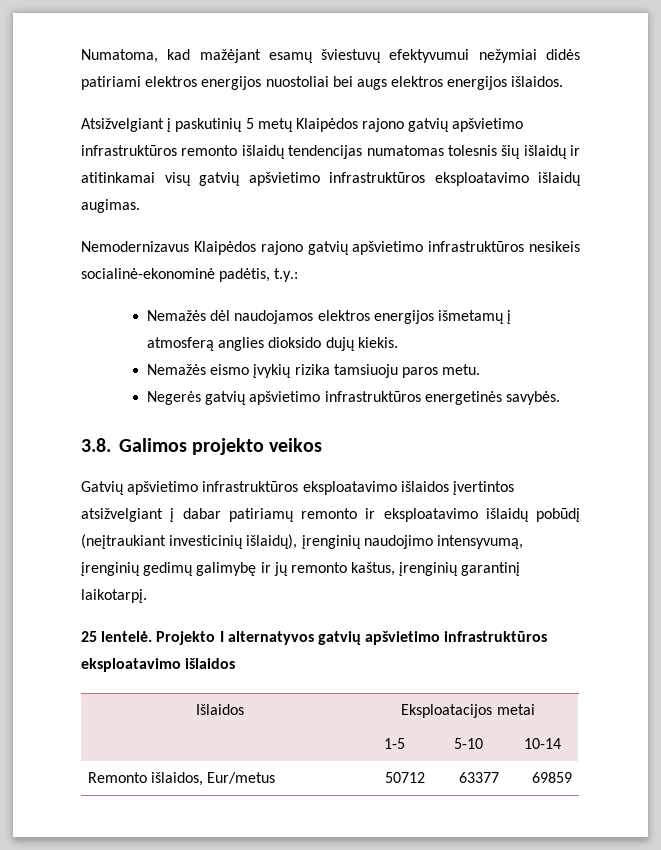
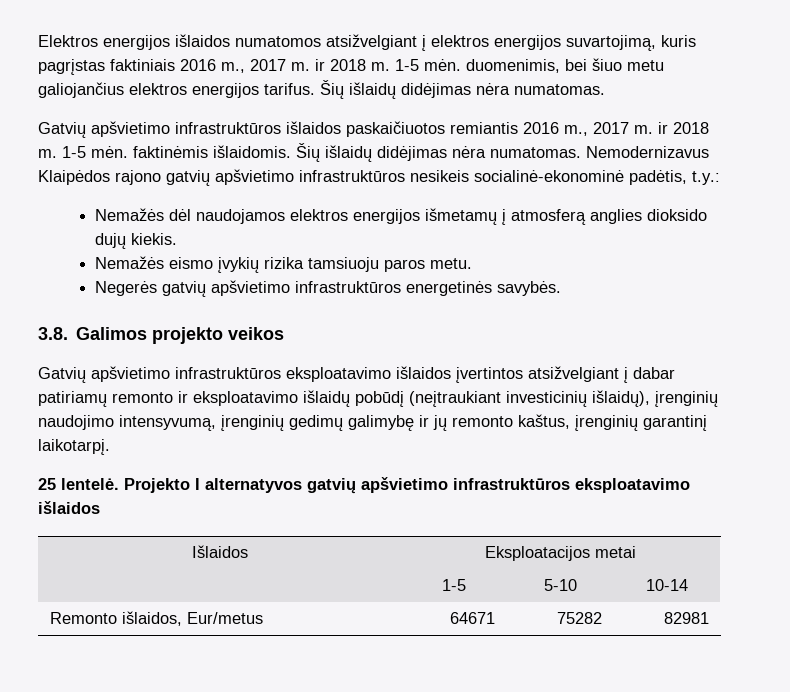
[81,49,580,63] [81,76,564,90] [81,118,524,132] [81,145,580,159] [81,172,581,186] [81,199,140,213] Numatoma, kad mažėjant esamų šviestuvų efektyvumui nežymiai didės patiriami elektros energijos nuostoliai bei augs elektros energijos išlaidos. // Atsižvelgiant į paskutinių 5 metų Klaipėdos rajono gatvių apšvietimo infrastruktūros remonto išlaidų tendencijas numatomas tolesnis šių išlaidų ir atitinkamai visų gatvių apšvietimo infrastruktūros eksploatavimo išlaidų augimas. // -> [38,34,696,51] [38,58,664,75] [38,80,605,99] [38,121,709,138] [38,143,581,162] Elektros energijos išlaidos numatomos atsižvelgiant į elektros energijos suvartojimą, kuris pagrįstas faktiniais 2016 m., 2017 m. ir 2018 m. 1-5 mėn. duomenimis, bei šiuo metu galiojančius elektros energijos tarifus. Šių išlaidų didėjimas nėra numatomas. // Gatvių apšvietimo infrastruktūros išlaidos paskaičiuotos remiantis 2016 m., 2017 m. ir 2018 m. 1-5 mėn. faktinėmis išlaidomis. Šių išlaidų didėjimas nėra numatomas.
[385,772,426,783] [459,772,500,783] [532,772,573,783] 50712 | 63377 | 69859 -> [449,612,495,624] [556,612,602,624] [663,612,709,624] 64671 | 75282 | 82981

